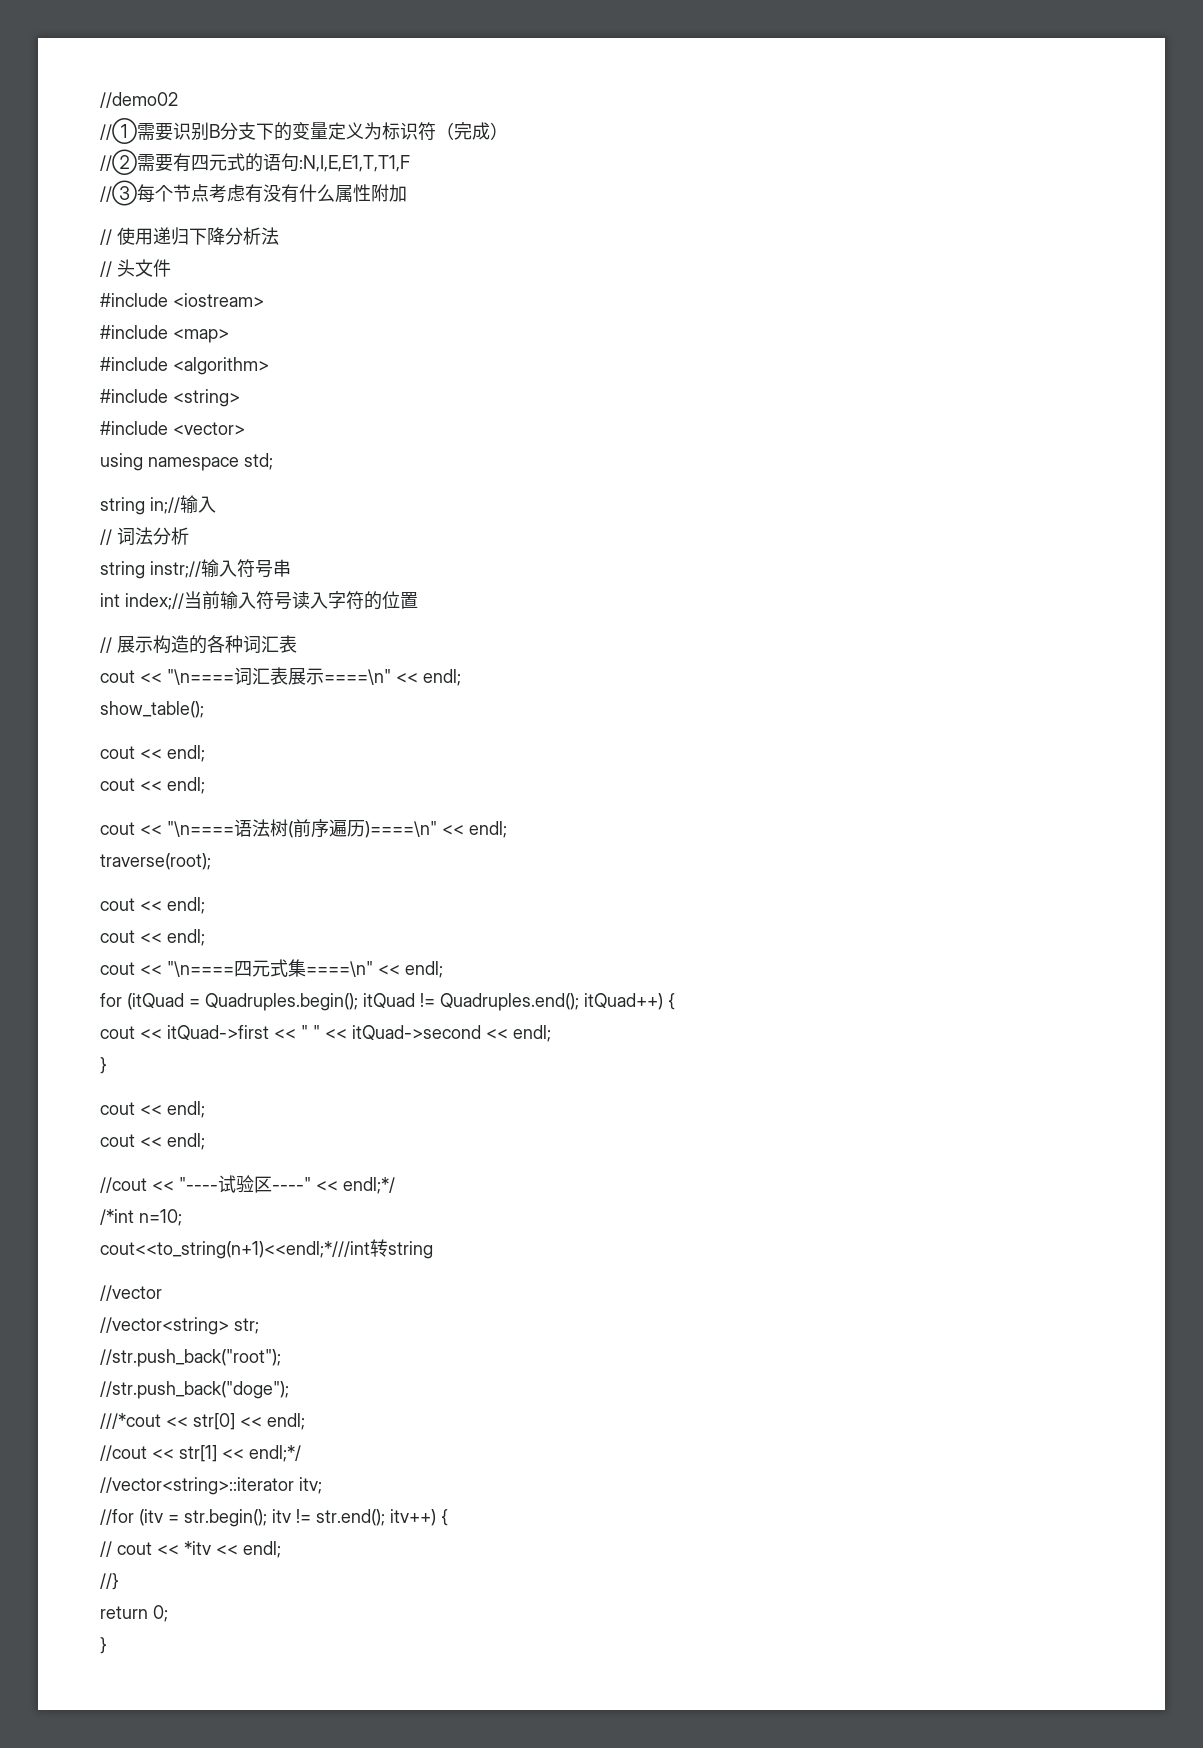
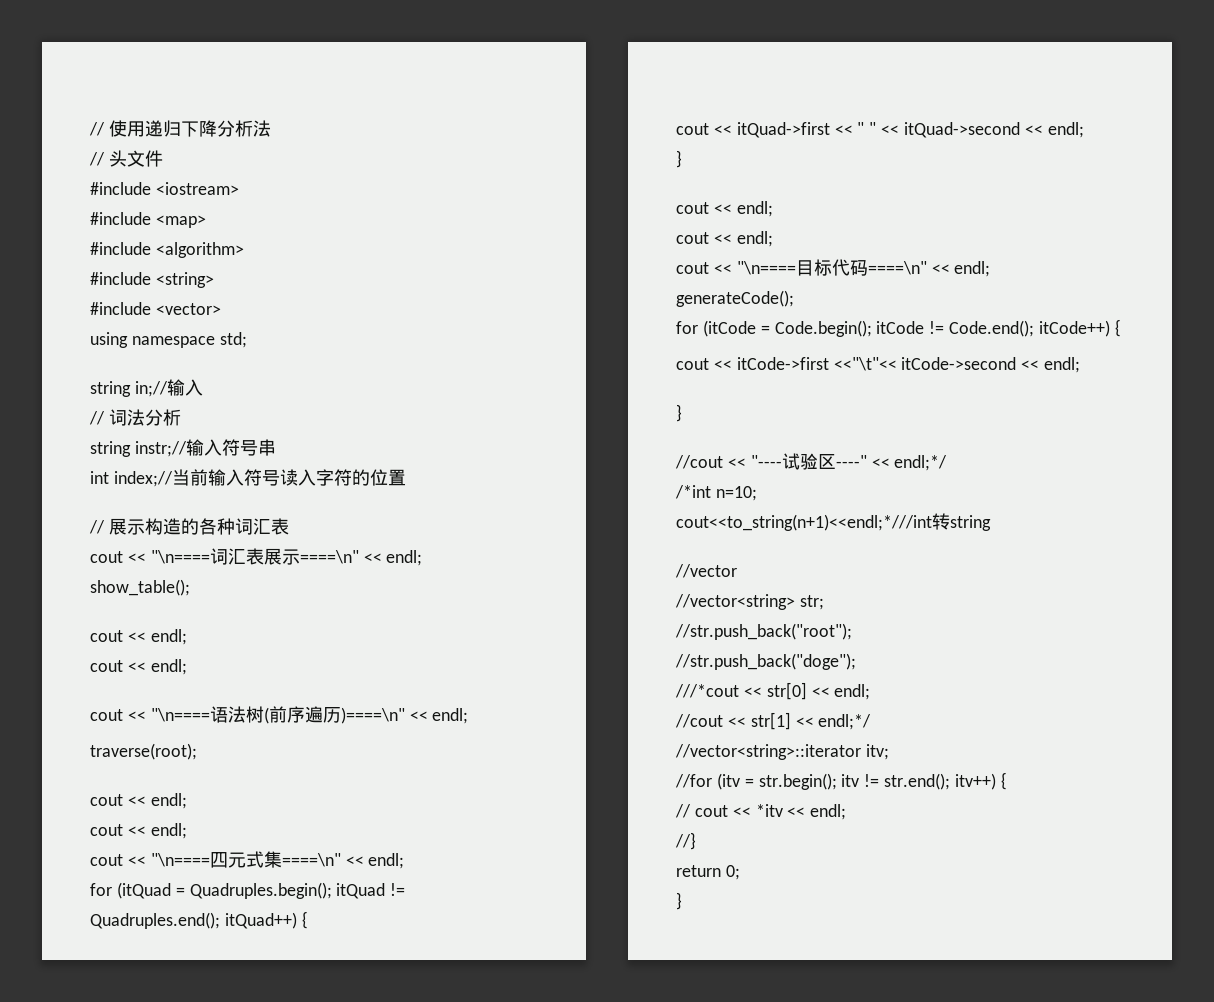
[100,92,178,108] [100,118,508,144] [100,149,410,175] [100,180,407,206] //demo02 // //①需要识别B分支下的变量定义为标识符（完成） // //②需要有四元式的语句:N,I,E,E1,T,T1,F // //③每个节点考虑有没有什么属性附加 // -> (89, 129) none
(205, 1141) none -> [676,259,991,277] [676,290,794,307] [676,319,1121,337] [676,357,1081,373] [676,404,682,422] // cout << "\n====目标代码====\n" << endl; // generateCode(); // for (itCode = Code.begin(); itCode != Code.end(); itCode++) { // cout << itCode->first <<"\t"<< itCode->second << endl; // }

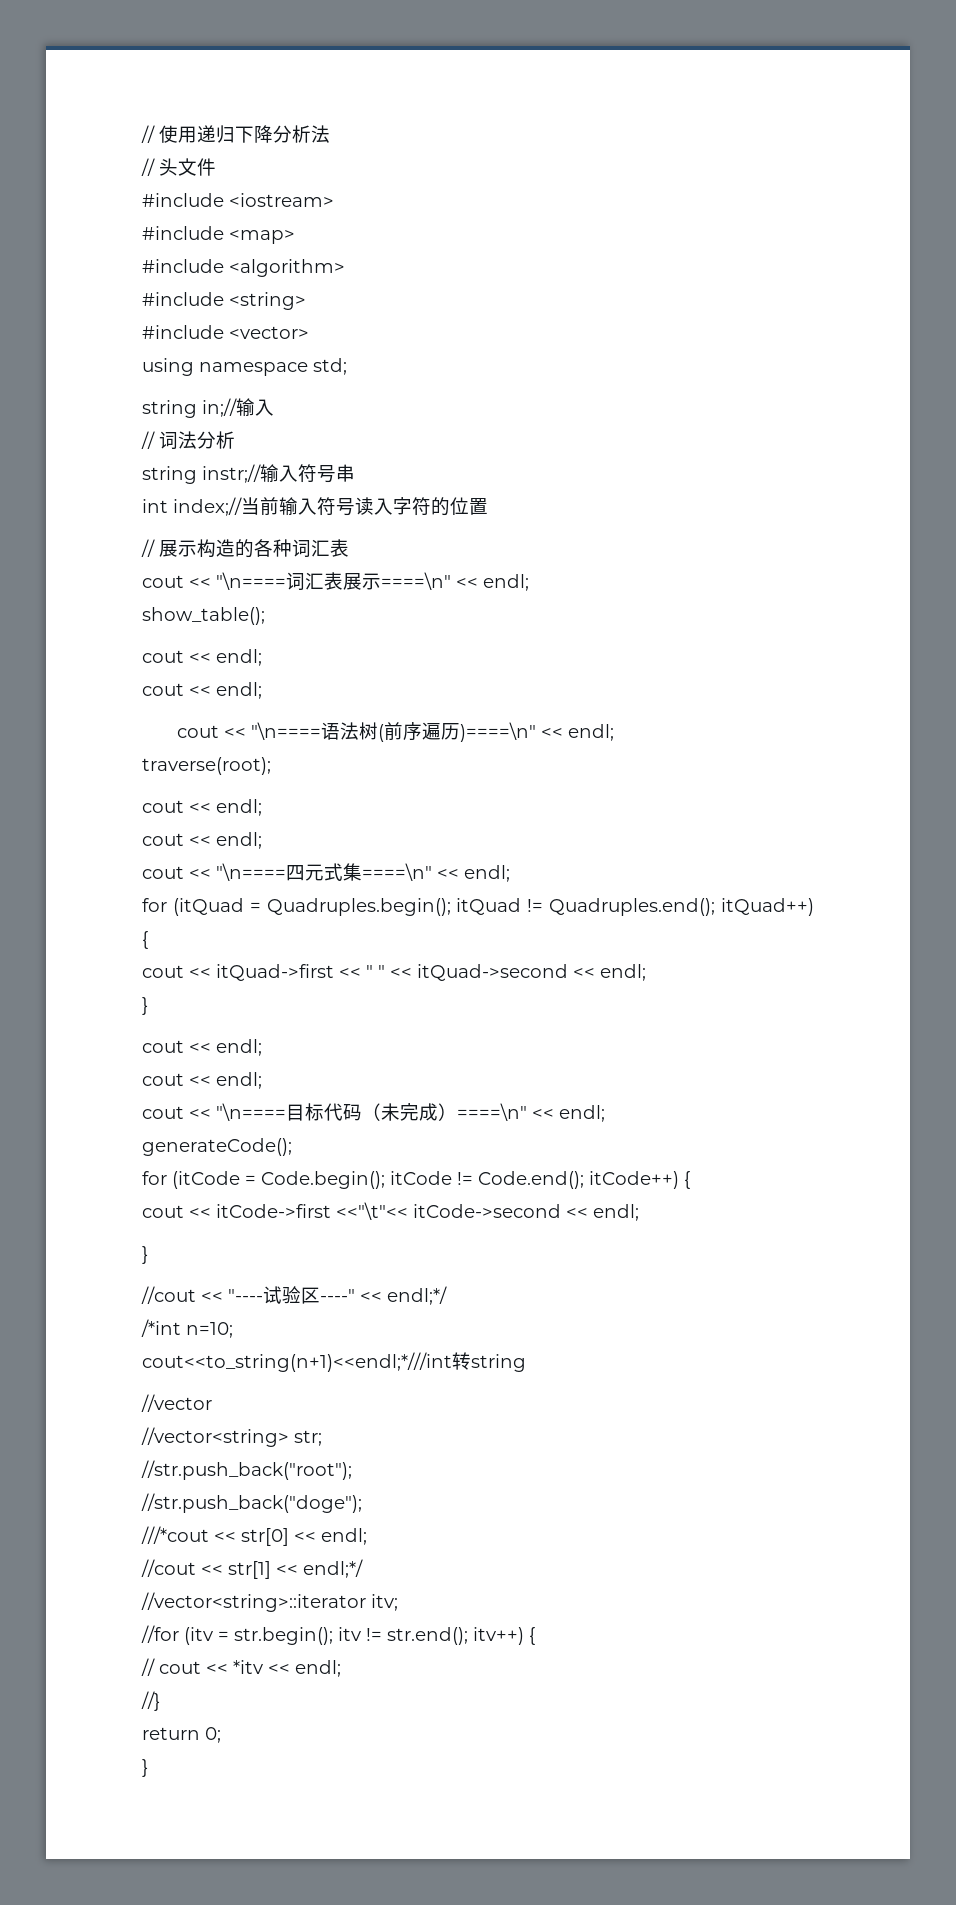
(868, 268) none -> [362,1103,457,1121] （未完成）

